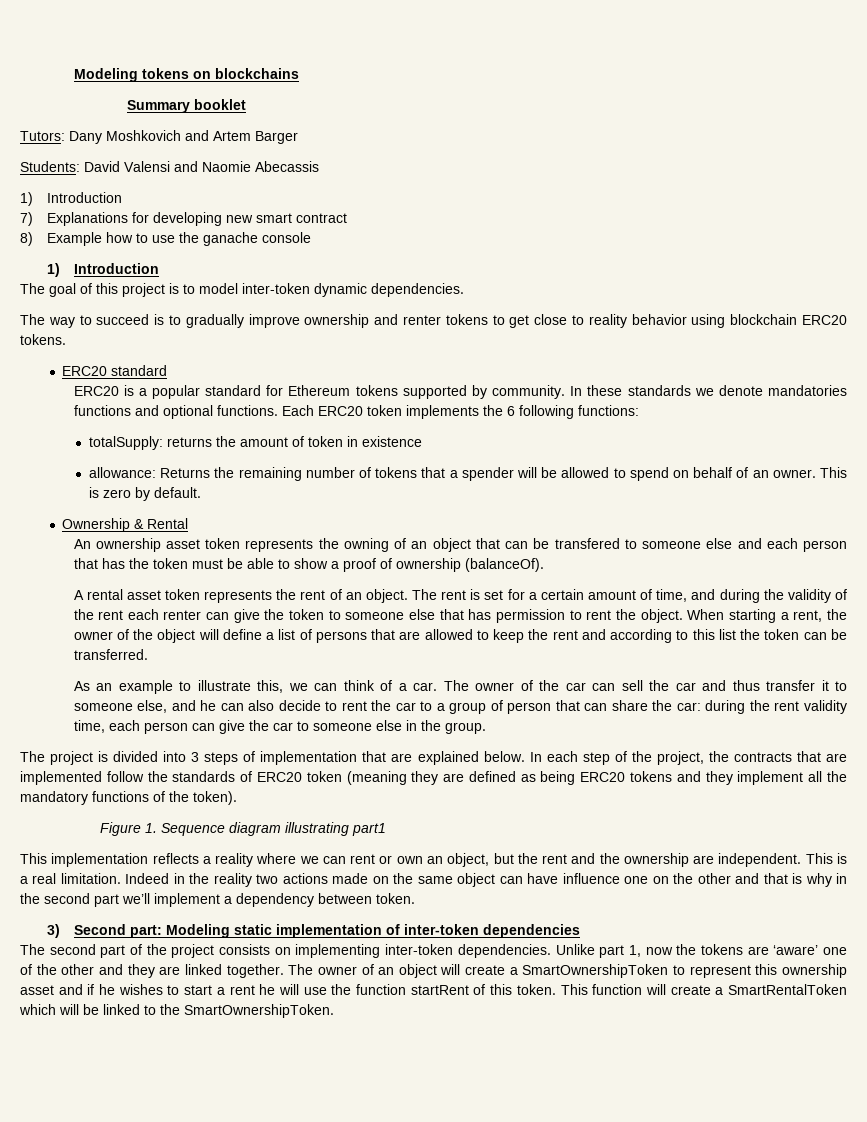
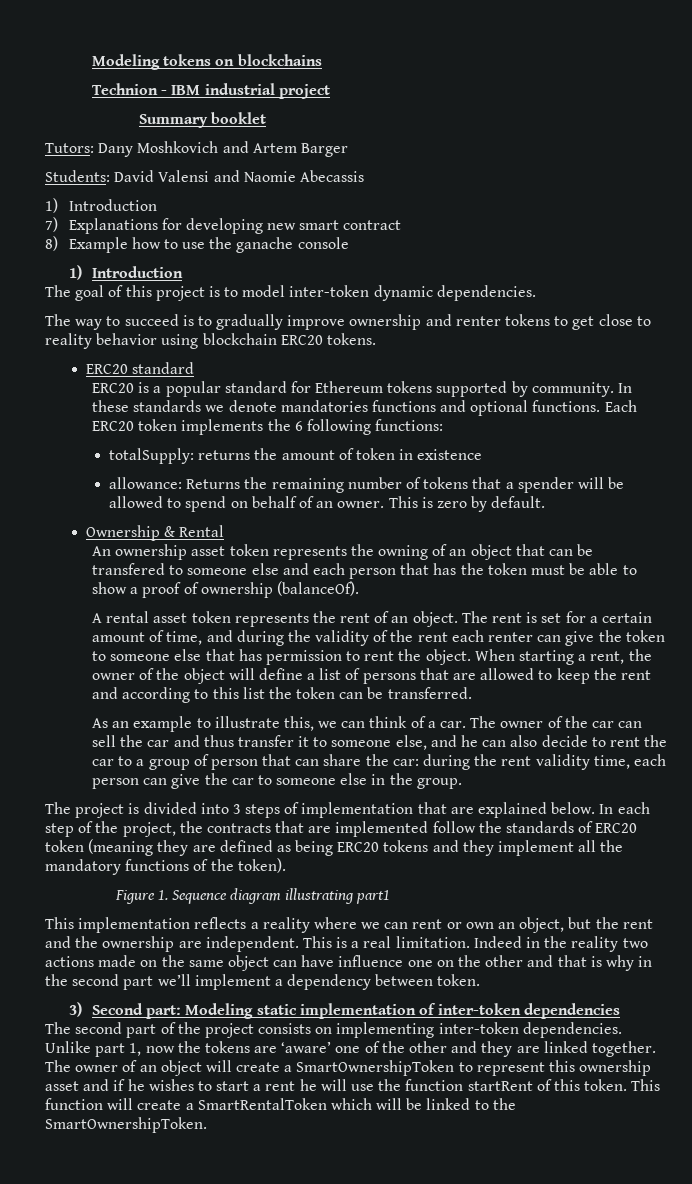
(299, 73) none -> [92,83,330,99] // Technion - IBM industrial project

